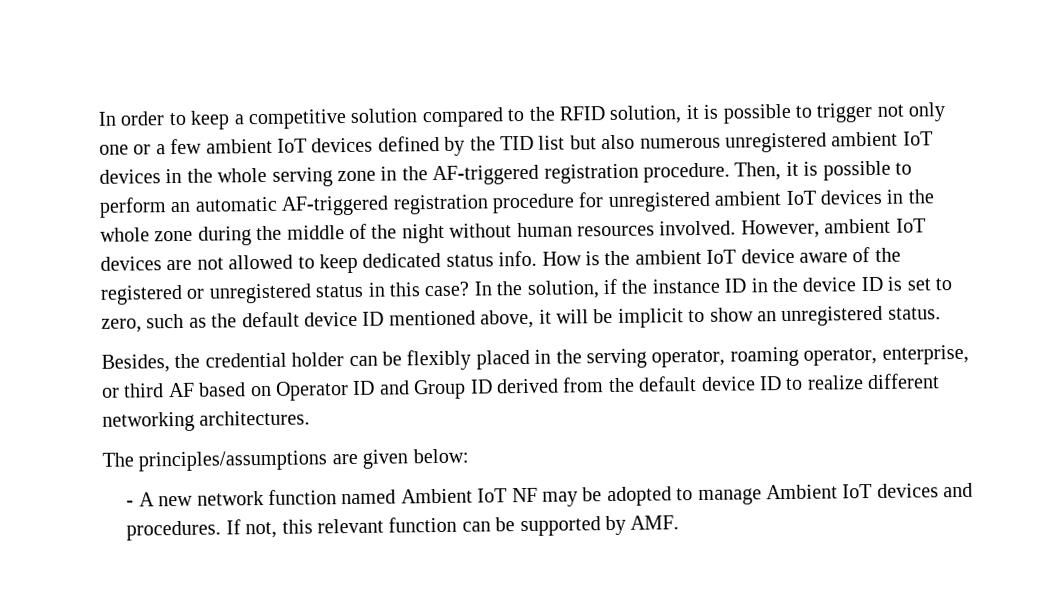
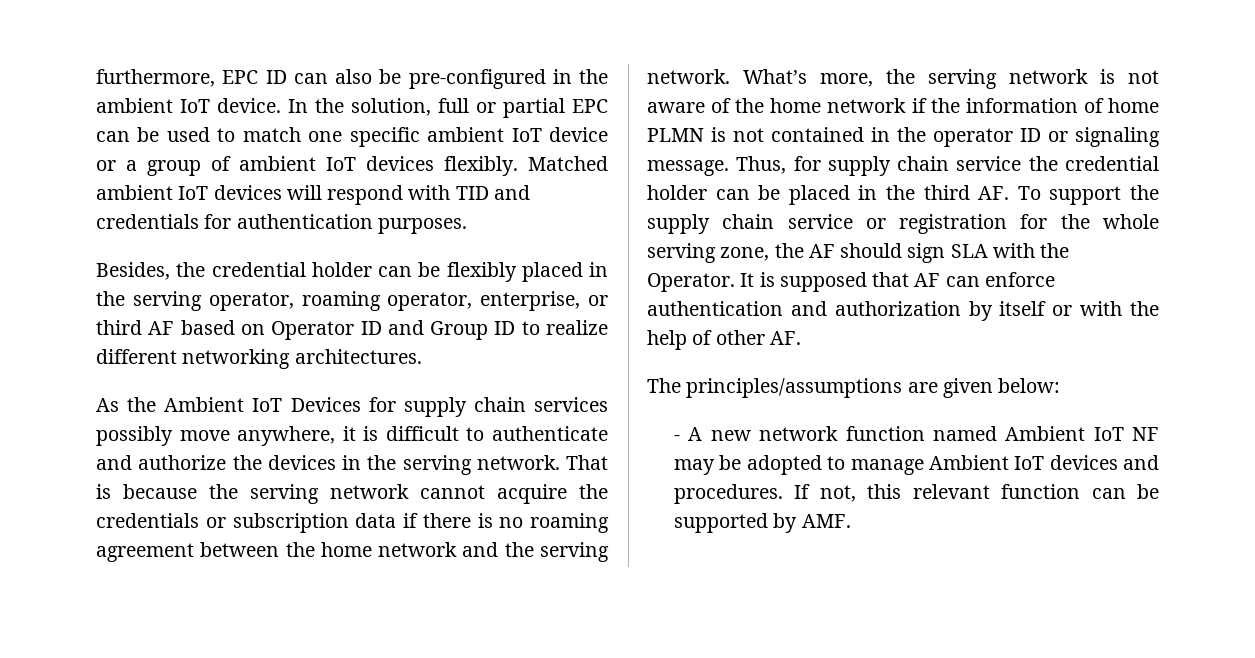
[98,102,947,130] [99,131,933,156] [99,160,912,187] [99,189,934,218] [100,218,926,246] [100,247,901,274] [100,276,952,305] [101,305,941,333] In order to keep a competitive solution compared to the RFID solution, it is possible to trigger not only one or a few ambient IoT devices defined by the TID list but also numerous unregistered ambient IoT devices in the whole serving zone in the AF-triggered registration procedure. Then, it is possible to perform an automatic AF-triggered registration procedure for unregistered ambient IoT devices in the whole zone during the middle of the night without human resources involved. However, ambient IoT devices are not allowed to keep dedicated status info. How is the ambient IoT device aware of the registered or unregistered status in this case? In the solution, if the instance ID in the device ID is set to zero, such as the default device ID mentioned above, it will be implicit to show an unregistered status. -> [96,69,608,89] [96,98,608,118] [96,127,608,147] [96,156,608,176] [96,185,530,205] [96,214,467,234] furthermore, EPC ID can also be pre-configured in the ambient IoT device. In the solution, full or partial EPC can be used to match one specific ambient IoT device or a group of ambient IoT devices flexibly. Matched ambient IoT devices will respond with TID and credentials for authentication purposes.
[495,376,782,394] derived from the default device ID -> (516, 328) none
(311, 418) none -> [96,397,608,417] [96,426,608,446] [96,455,608,475] [96,484,608,504] [96,513,609,533] [96,542,609,562] [647,69,1159,89] [647,98,1159,113] [647,127,1160,147] [647,156,1159,176] [647,185,1159,205] [647,214,1159,234] [647,243,1070,263] [647,272,1055,292] [647,301,1159,321] [647,330,801,350] // As the Ambient IoT Devices for supply chain services possibly move anywhere, it is difficult to authenticate and authorize the devices in the serving network. That is because the serving network cannot acquire the credentials or subscription data if there is no roaming agreement between the home network and the serving network. What’s more, the serving network is not aware of the home network if the information of home PLMN is not contained in the operator ID or signaling message. Thus, for supply chain service the credential holder can be placed in the third AF. To support the supply chain service or registration for the whole serving zone, the AF should sign SLA with the Operator. It is supposed that AF can enforce authentication and authorization by itself or with the help of other AF.

